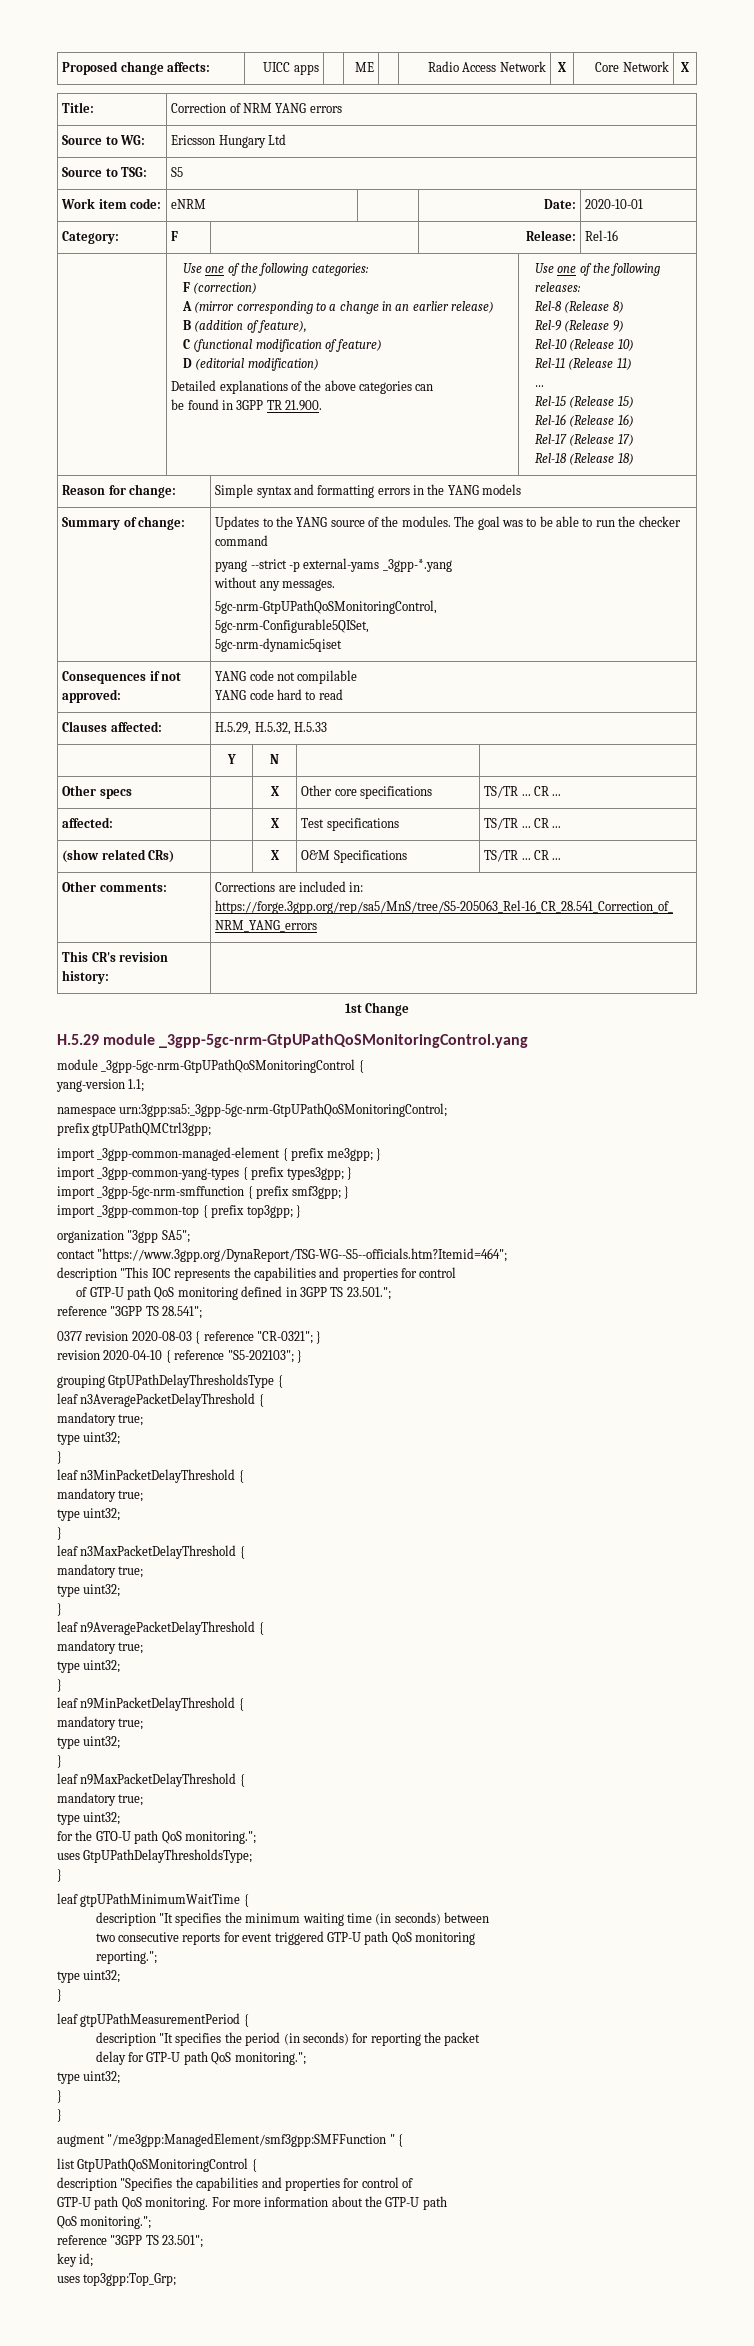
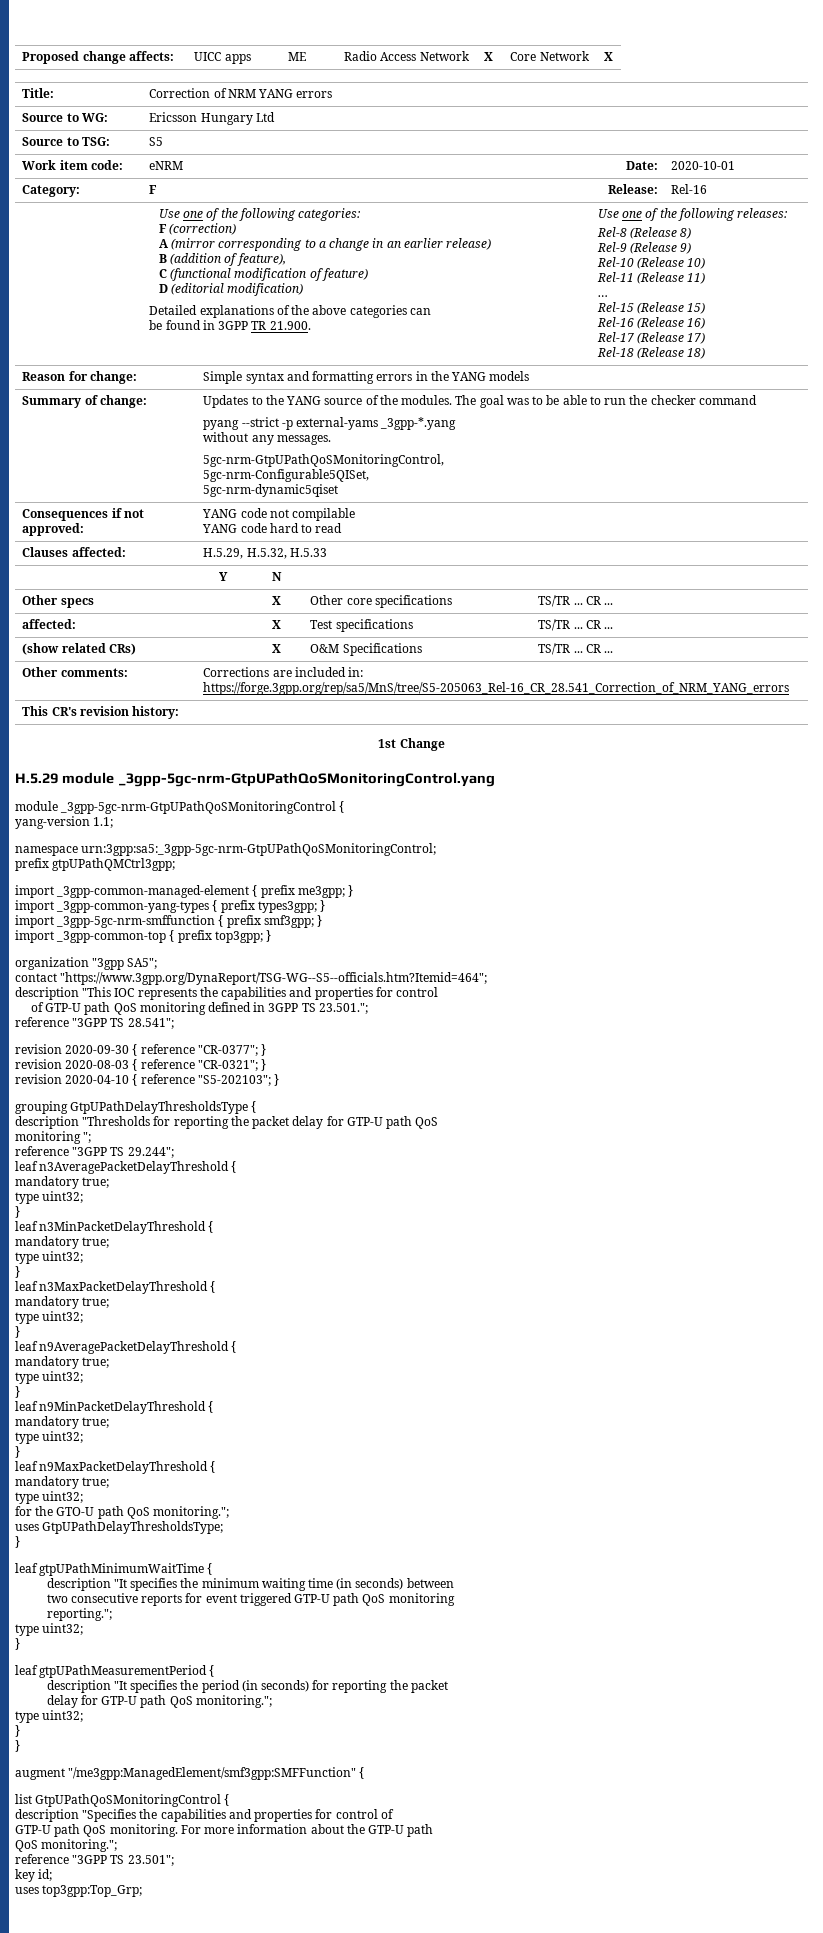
[57,1331,82,1341] 0377 -> [15,1044,267,1056] revision 2020-09-30 { reference "CR-0377"; } //
(283, 1381) none -> [15,1116,439,1129] [15,1131,92,1144] [15,1146,174,1158] // description "Thresholds for reporting the packet delay for GTP-U path QoS // monitoring "; // reference "3GPP TS 29.244";
[107,2133,395,2147] "/me3gpp:ManagedElement/smf3gpp:SMFFunction " -> [68,1767,357,1780] "/me3gpp:ManagedElement/smf3gpp:SMFFunction"

